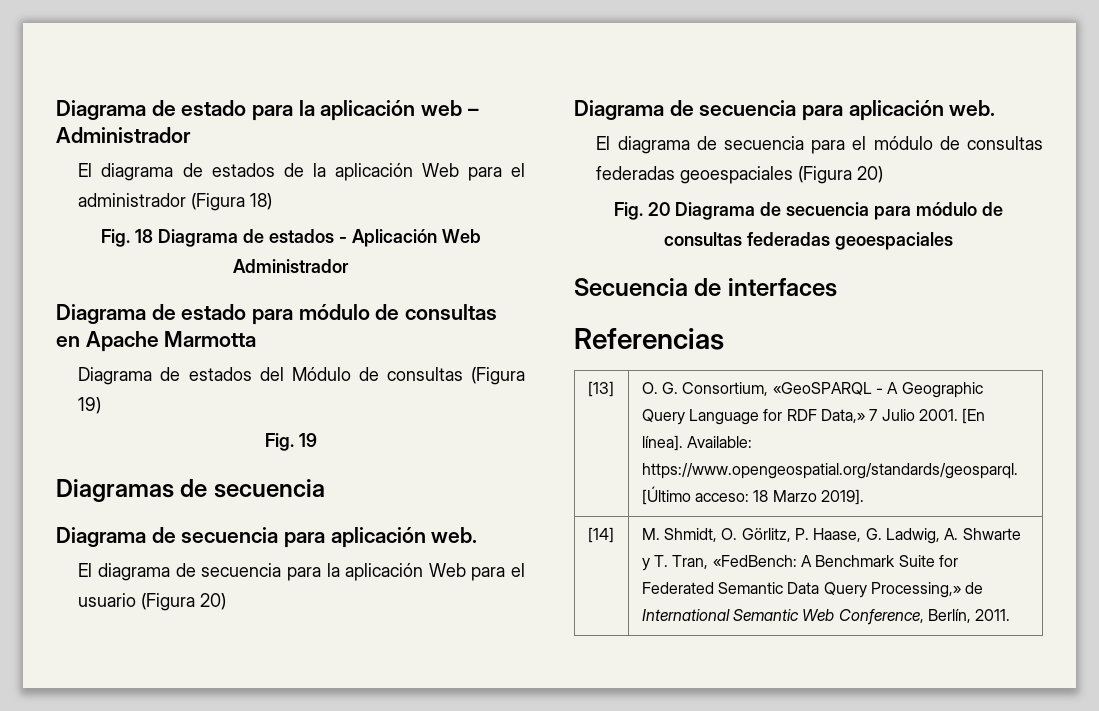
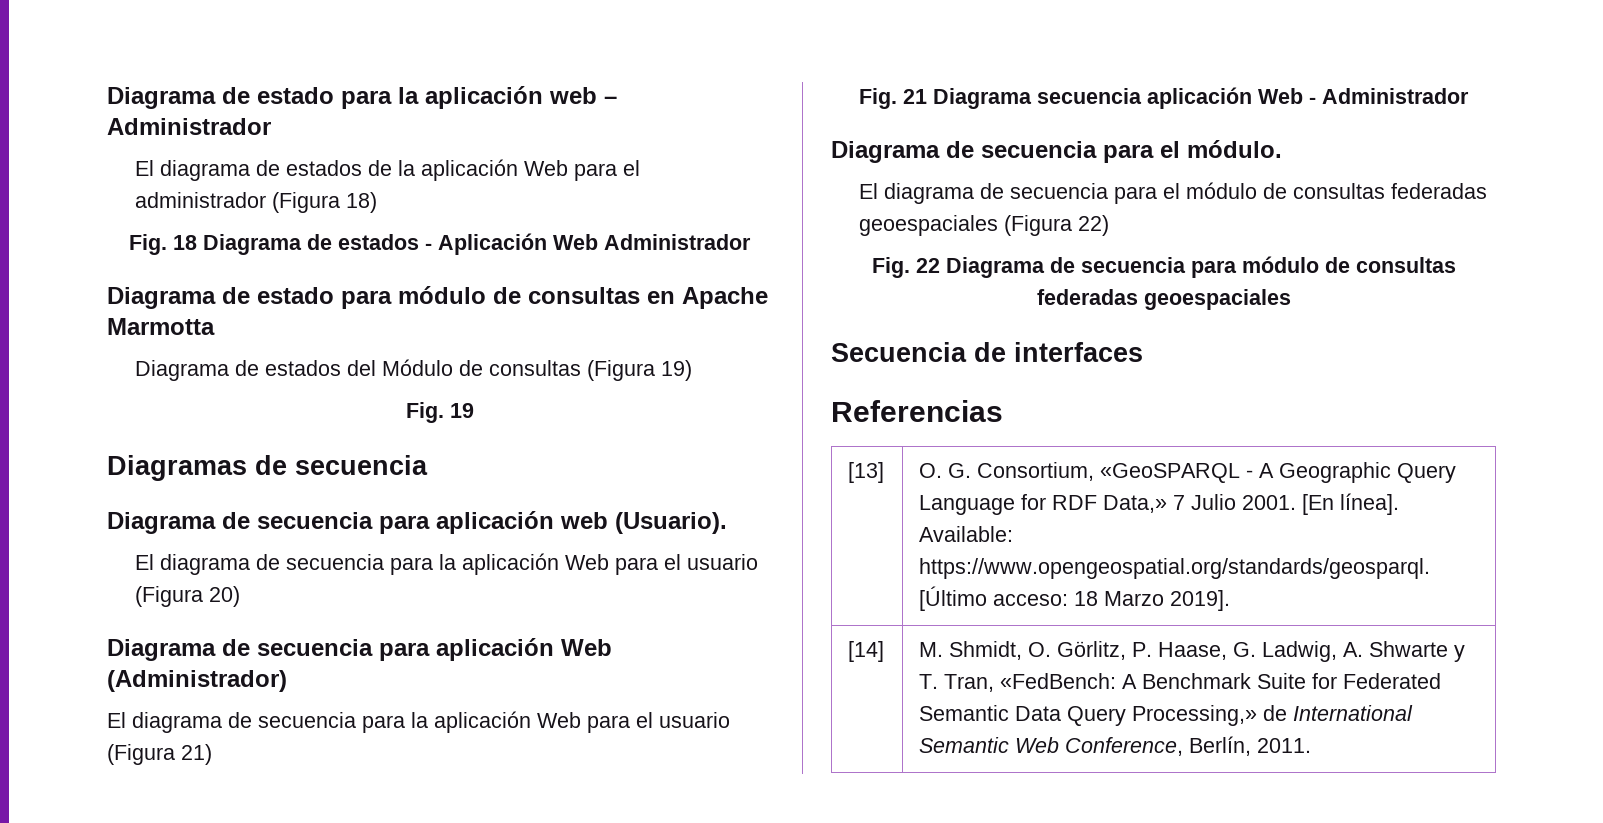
[431,527,478,543] web. -> [560,512,727,534] web (Usuario).
[949,100,996,116] web. -> [561,639,612,656] [107,670,287,692] [107,711,730,733] [107,744,212,765] [859,87,1469,109] [831,140,1282,163] Web (Administrador) // El diagrama de secuencia para la aplicación Web para el usuario (Figura 21) // Fig. 21 Diagrama secuencia aplicación Web - Administrador // Diagrama de secuencia para el módulo.
[857,166,884,183] [614,202,670,220] 20) // Fig. 20 -> [1078,215,1110,236] [871,257,940,278] 22) // Fig. 22

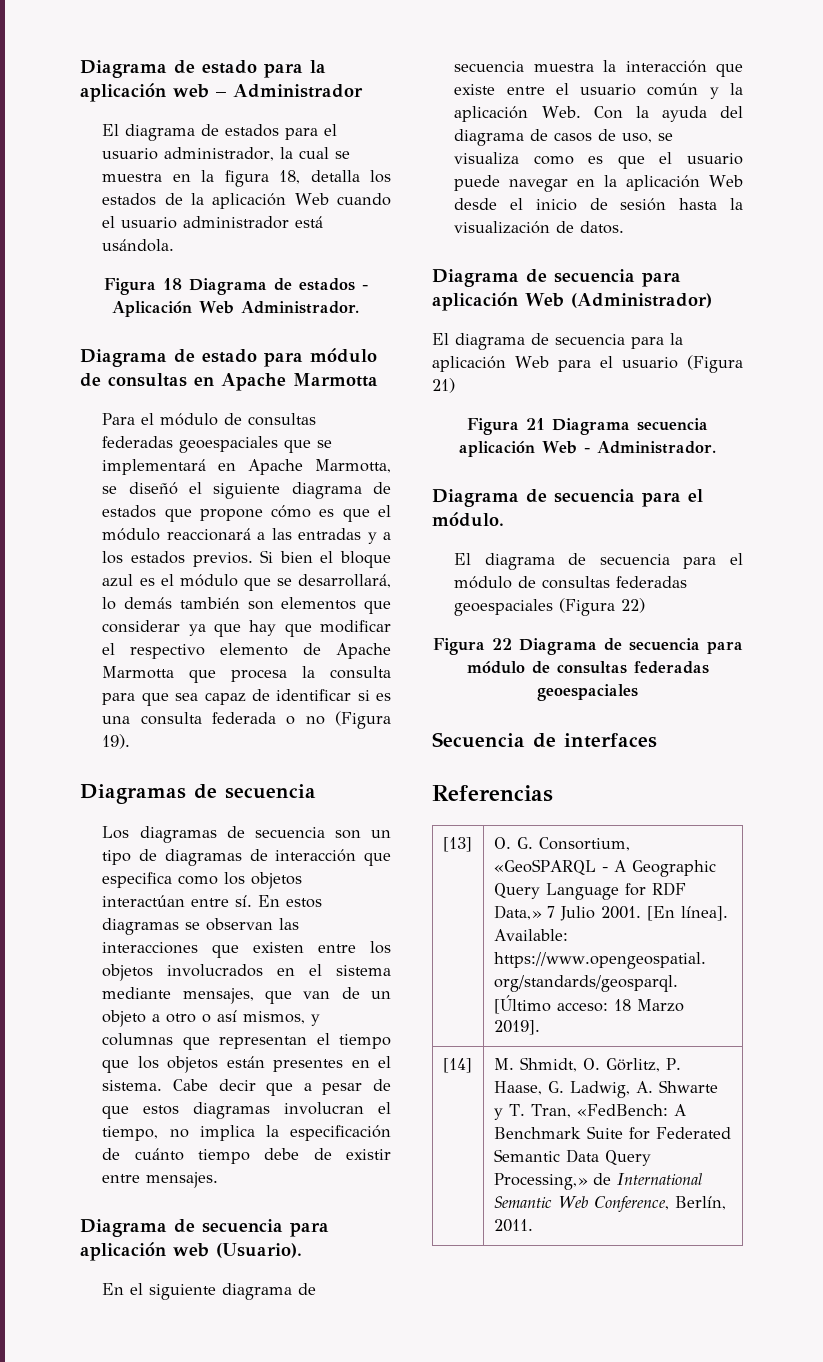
[368,159,641,181] [135,192,378,213] [129,234,167,255] de la aplicación Web para el administrador (Figura 18) // Fig. -> [285,124,338,140] [102,147,351,161] [102,170,391,187] [102,193,391,209] [102,216,324,229] [102,239,175,252] [103,278,156,295] para el usuario administrador, la cual se muestra en la figura 18, detalla los estados de la aplicación Web cuando el usuario administrador está usándola. // Figura
[604,234,751,250] Administrador -> [240,301,360,314] Administrador.
[135,359,693,381] [405,402,474,423] [107,455,428,481] Diagrama de estados del Módulo de consultas (Figura 19) // Fig. 19 // Diagramas de secuencia -> [102,413,317,426] [102,436,333,453] [102,459,391,475] [102,482,391,499] [102,505,391,522] [102,528,391,544] [102,550,391,568] [102,574,391,591] [102,597,391,614] [102,620,391,637] [102,643,391,659] [102,666,391,683] [102,689,391,706] [102,711,391,729] [102,734,131,749] [80,784,316,804] [102,826,391,843] [102,849,391,866] [102,872,303,889] [102,895,323,908] [102,918,300,935] [102,941,391,958] [102,964,391,981] [102,987,391,1004] [102,1010,321,1027] [102,1033,391,1050] [102,1056,391,1073] [102,1079,391,1096] [102,1102,391,1119] [102,1125,391,1141] [102,1148,391,1164] [102,1172,219,1188] Para el módulo de consultas federadas geoespaciales que se implementará en Apache Marmotta, se diseñó el siguiente diagrama de estados que propone cómo es que el módulo reaccionará a las entradas y a los estados previos. Si bien el bloque azul es el módulo que se desarrollará, lo demás también son elementos que considerar ya que hay que modificar el respectivo elemento de Apache Marmotta que procesa la consulta para que sea capaz de identificar si es una consulta federada o no (Figura 19). // Diagramas de secuencia // Los diagramas de secuencia son un tipo de diagramas de interacción que especifica como los objetos interactúan entre sí. En estos diagramas se observan las interacciones que existen entre los objetos involucrados en el sistema mediante mensajes, que van de un objeto a otro o así mismos, y columnas que representan el tiempo que los objetos están presentes en el sistema. Cabe decir que a pesar de que estos diagramas involucran el tiempo, no implica la especificación de cuánto tiempo debe de existir entre mensajes.
[135,553,759,575] [135,586,241,607] El diagrama de secuencia para la aplicación Web para el usuario (Figura 20) -> [102,1283,317,1300] [454,60,743,77] [454,83,743,99] [454,106,743,122] [454,129,674,146] [454,152,743,169] [454,175,744,192] [454,198,743,211] [454,221,625,234] En el siguiente diagrama de secuencia muestra la interacción que existe entre el usuario común y la aplicación Web. Con la ayuda del diagrama de casos de uso, se visualiza como es que el usuario puede navegar en la aplicación Web desde el inicio de sesión hasta la visualización de datos.
[859,88,897,109] Fig. -> [467,418,519,435] Figura
[1322,88,1469,104] Administrador -> [597,441,716,454] Administrador.
[871,257,910,278] Fig. -> [432,638,485,655] Figura

